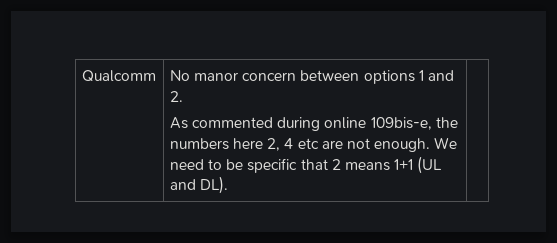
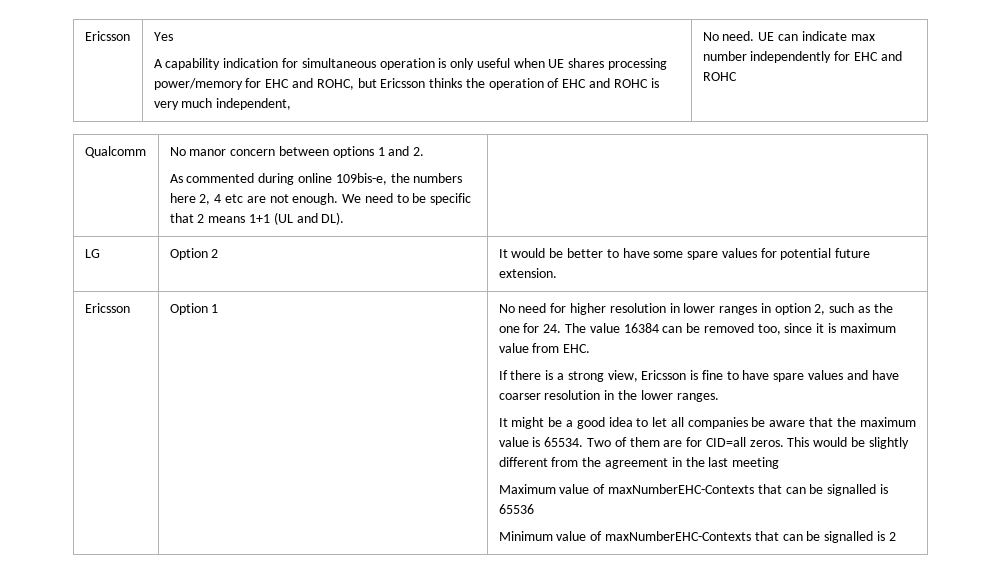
(81, 76) none -> [84,31,130,41] [153,32,173,41] [153,58,668,70] [153,78,659,90] [153,98,292,110] [702,31,875,41] [702,51,902,63] [702,72,737,81] Ericsson | Yes // A capability indication for simultaneous operation is only useful when UE shares processing power/memory for EHC and ROHC, but Ericsson thinks the operation of EHC and ROHC is very much independent, | No need. UE can indicate max number independently for EHC and ROHC //
(228, 185) none -> [84,249,100,258] [169,248,219,260] [498,248,871,260] [498,268,557,278] [84,303,130,313] [169,303,219,315] [498,303,893,315] [498,323,896,335] [498,343,591,353] [498,370,899,382] [498,390,719,402] [498,417,916,429] [498,437,909,449] [498,457,780,469] [498,484,888,496] [498,504,534,514] [498,531,896,543] // LG | Option 2 | It would be better to have some spare values for potential future extension. // Ericsson | Option 1 | No need for higher resolution in lower ranges in option 2, such as the one for 24. The value 16384 can be removed too, since it is maximum value from EHC. // If there is a strong view, Ericsson is fine to have spare values and have coarser resolution in the lower ranges. // It might be a good idea to let all companies be aware that the maximum value is 65534. Two of them are for CID=all zeros. This would be slightly different from the agreement in the last meeting // Maximum value of maxNumberEHC-Contexts that can be signalled is 65536 // Minimum value of maxNumberEHC-Contexts that can be signalled is 2

